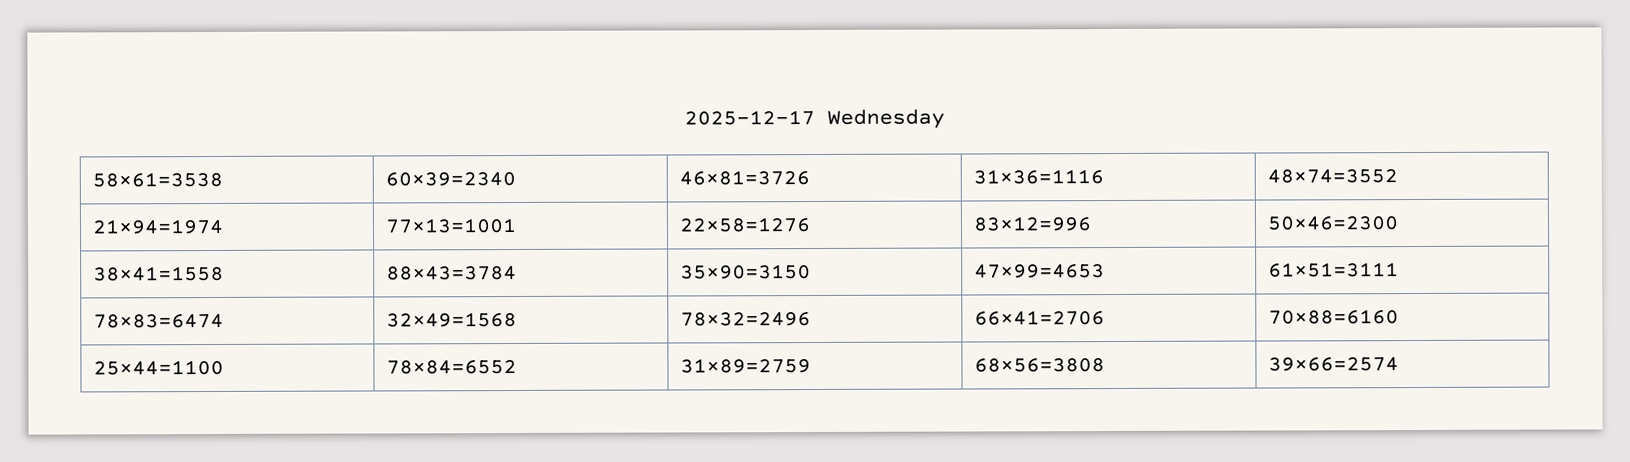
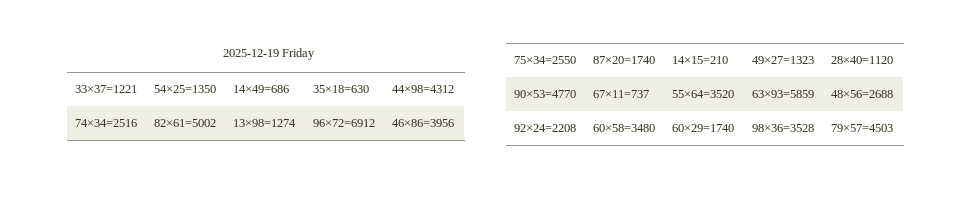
[684,108,945,129] [91,171,223,188] [384,171,516,187] [678,170,810,186] [972,169,1104,185] [1266,169,1398,184] [91,218,224,235] [384,217,517,234] [678,217,811,233] [972,216,1092,232] [1266,216,1399,231] [92,265,224,282] [385,265,517,281] [679,264,811,280] [973,264,1105,279] [1267,262,1399,278] [92,313,224,329] [385,311,517,328] [679,312,811,327] [973,310,1105,326] [1267,309,1399,325] [92,359,224,376] [385,359,517,375] [679,358,811,374] [973,358,1105,373] [1267,357,1399,372] 2025-12-17 Wednesday // 58×61=3538 | 60×39=2340 | 46×81=3726 | 31×36=1116 | 48×74=3552 // 21×94=1974 | 77×13=1001 | 22×58=1276 | 83×12=996 | 50×46=2300 // 38×41=1558 | 88×43=3784 | 35×90=3150 | 47×99=4653 | 61×51=3111 // 78×83=6474 | 32×49=1568 | 78×32=2496 | 66×41=2706 | 70×88=6160 // 25×44=1100 | 78×84=6552 | 31×89=2759 | 68×56=3808 | 39×66=2574 -> [222,48,316,60] [75,85,138,93] [154,85,217,93] [233,85,290,93] [313,85,370,93] [392,85,455,93] [75,119,138,127] [154,119,217,127] [233,119,297,127] [313,119,376,127] [392,119,455,127] [514,56,577,64] [593,56,656,64] [672,56,729,64] [752,56,815,64] [831,56,894,64] [514,90,577,98] [593,90,650,98] [672,90,735,98] [752,90,815,98] [831,90,894,98] [514,124,577,132] [593,124,656,132] [672,124,735,132] [752,124,815,132] [831,124,894,132] 2025-12-19 Friday // 33×37=1221 | 54×25=1350 | 14×49=686 | 35×18=630 | 44×98=4312 // 74×34=2516 | 82×61=5002 | 13×98=1274 | 96×72=6912 | 46×86=3956 // 75×34=2550 | 87×20=1740 | 14×15=210 | 49×27=1323 | 28×40=1120 // 90×53=4770 | 67×11=737 | 55×64=3520 | 63×93=5859 | 48×56=2688 // 92×24=2208 | 60×58=3480 | 60×29=1740 | 98×36=3528 | 79×57=4503

